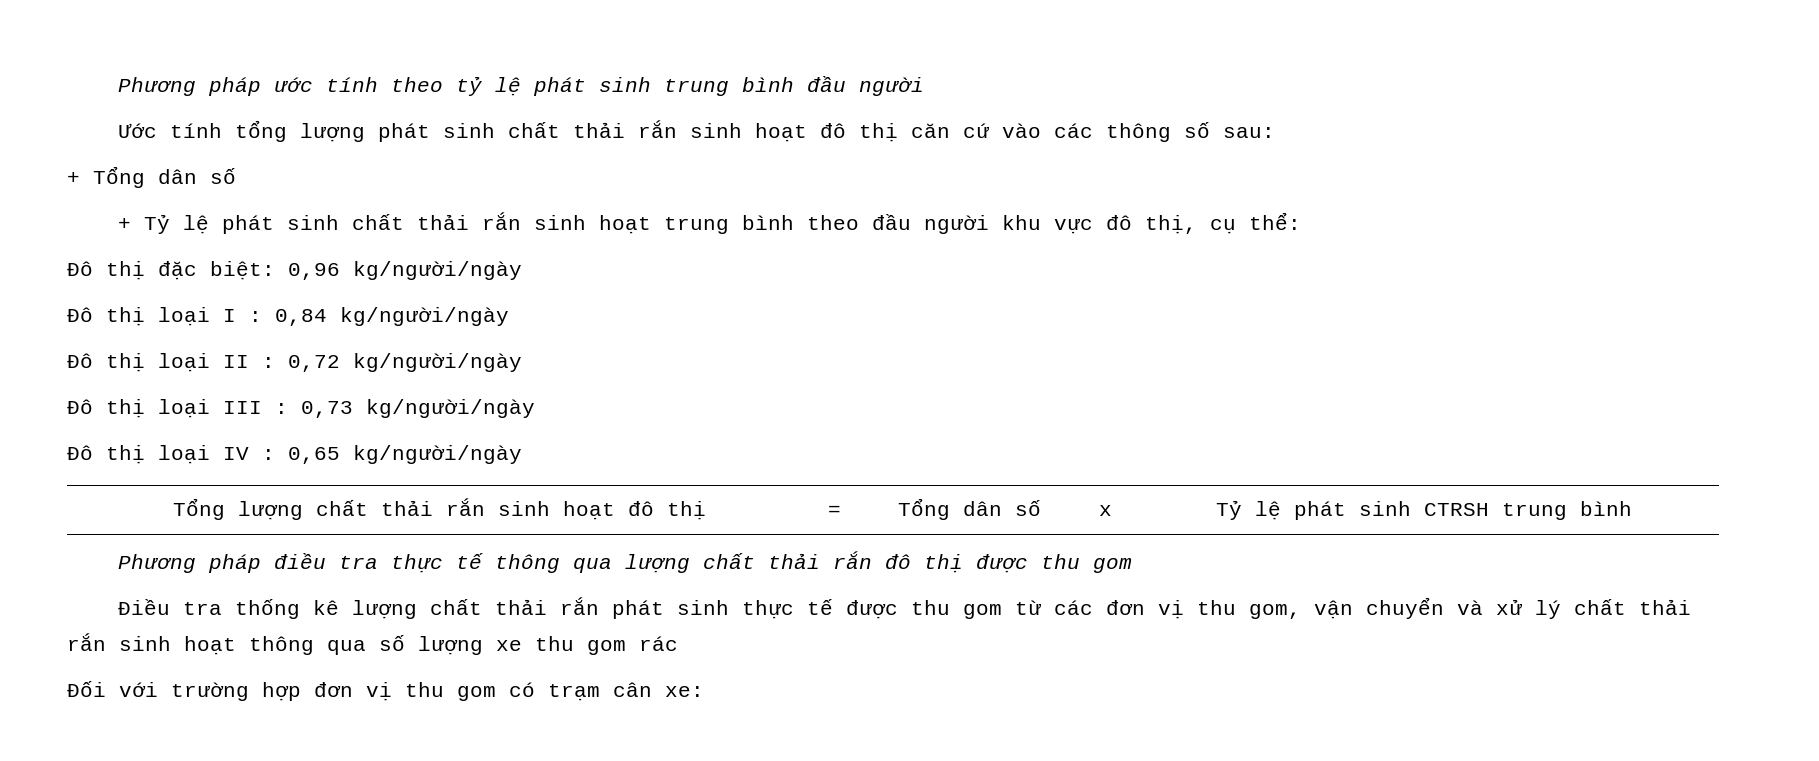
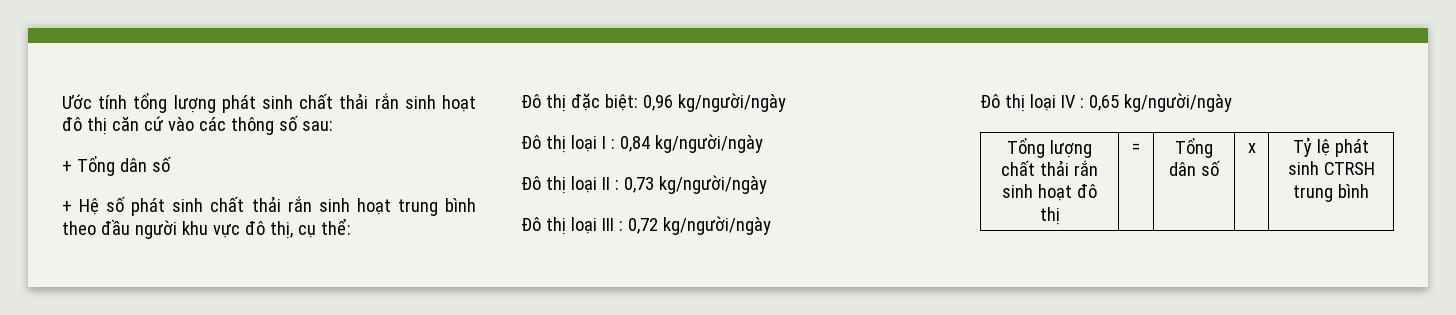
[117,76,924,96] Phương pháp ước tính theo tỷ lệ phát sinh trung bình đầu người // -> (62, 101) none
[143,214,209,234] Tỷ lệ -> [79,196,126,215] Hệ số
[288,355,340,372] 0,72 -> [623,177,654,193] 0,73
[301,401,353,418] 0,73 -> [627,218,658,234] 0,72
[117,551,1132,573] [117,597,1691,619] [67,633,678,655] [67,681,704,701] // Phương pháp điều tra thực tế thông qua lượng chất thải rắn đô thị được thu gom // Điều tra thống kê lượng chất thải rắn phát sinh thực tế được thu gom từ các đơn vị thu gom, vận chuyển và xử lý chất thải rắn sinh hoạt thông qua số lượng xe thu gom rác // Đối với trường hợp đơn vị thu gom có trạm cân xe: -> (1369, 191) none

